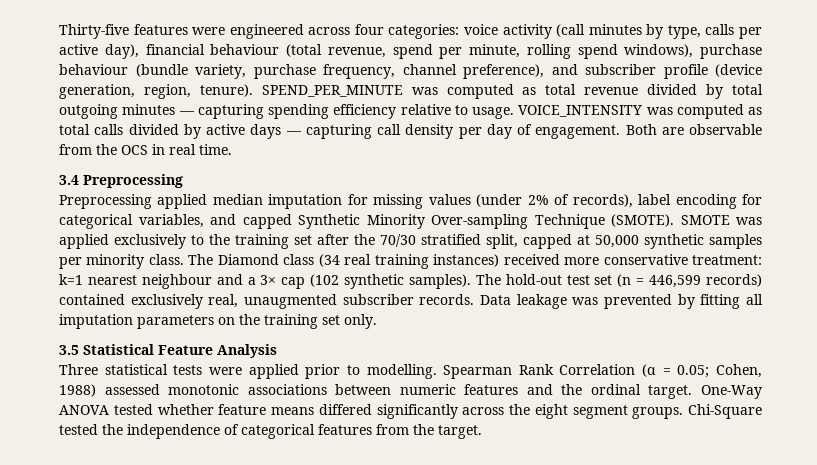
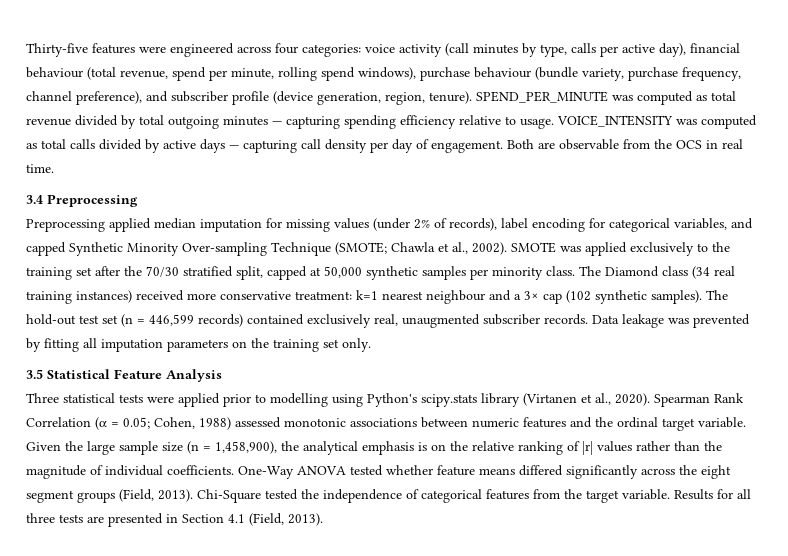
[611,214,674,227] (SMOTE). -> [335,242,507,255] (SMOTE; Chawla et al., 2002).
[366,364,437,379] modelling. -> [270,393,650,407] modelling using Python's scipy.stats library (Virtanen et al., 2020).
[648,385,693,399] target. -> [662,417,746,431] [26,441,722,455] [26,465,234,479] target variable. Given the large sample size (n = 1,458,900), the analytical emphasis is on the relative ranking of |r| values rather than the magnitude of individual coefficients.
[632,407,684,419] groups. -> [77,489,193,503] groups (Field, 2013).
[438,425,482,439] target. -> [586,489,751,503] [26,513,323,527] target variable. Results for all three tests are presented in Section 4.1 (Field, 2013).

